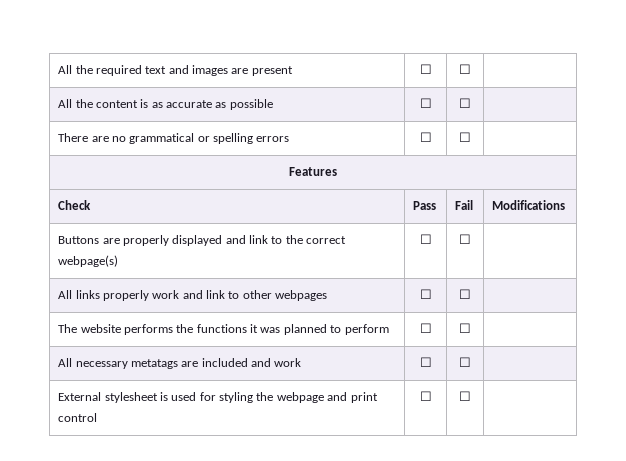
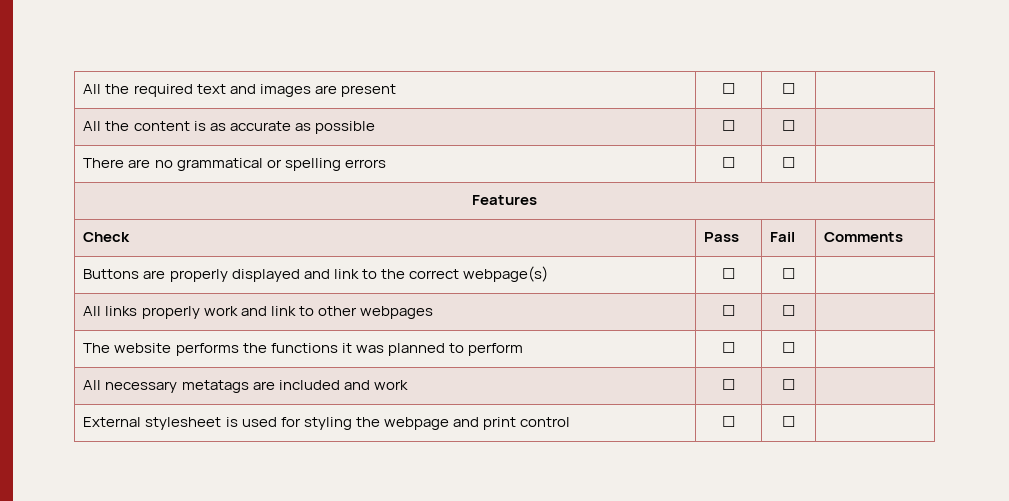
[492,200,566,210] Modifications -> [824,232,904,242] Comments

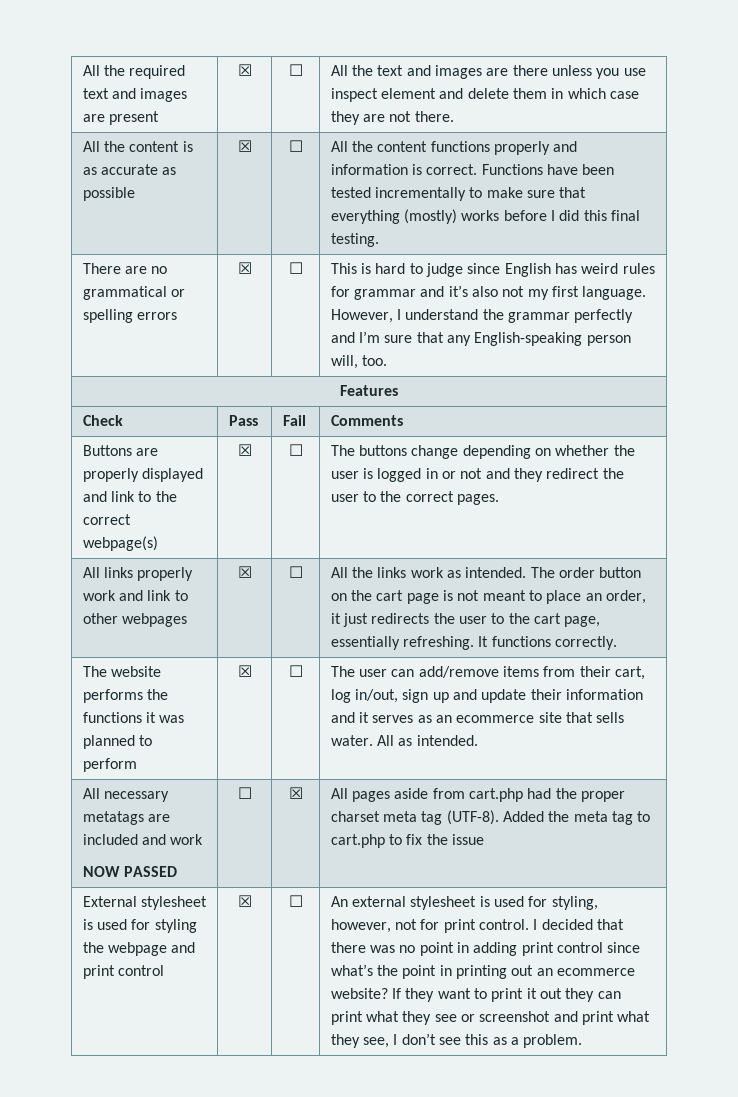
[722,83,735,94] [782,83,795,94] ☐ | ☐ | -> [237,64,252,76] [288,64,303,76] [330,65,646,79] [330,88,639,102] [330,111,454,125] ☒ | ☐ | All the text and images are there unless you use inspect element and delete them in which case they are not there.
[722,120,735,131] [782,120,795,131] ☐ | ☐ | -> [237,140,252,152] [288,140,303,152] [330,141,578,155] [330,164,615,175] [330,187,587,201] [330,209,640,224] [330,233,379,247] ☒ | ☐ | All the content functions properly and information is correct. Functions have been tested incrementally to make sure that everything (mostly) works before I did this final testing.
[722,157,735,168] [782,157,795,168] ☐ | ☐ | -> [237,262,252,274] [288,262,303,274] [330,263,655,277] [330,285,647,300] [330,309,634,323] [330,331,631,346] [330,355,388,369] ☒ | ☐ | This is hard to judge since English has weird rules for grammar and it’s also not my first language. However, I understand the grammar perfectly and I’m sure that any English-speaking person will, too.
[722,268,735,279] [782,268,795,279] ☐ | ☐ | -> [237,444,252,456] [288,444,303,456] [330,445,635,459] [330,468,624,482] [330,491,500,505] ☒ | ☐ | The buttons change depending on whether the user is logged in or not and they redirect the user to the correct pages.
[722,305,735,316] [782,305,795,316] ☐ | ☐ | -> [237,566,252,578] [288,566,303,578] [330,567,642,578] [330,590,646,604] [330,613,601,627] [330,636,618,650] ☒ | ☐ | All the links work as intended. The order button on the cart page is not meant to place an order, it just redirects the user to the cart page, essentially refreshing. It functions correctly.
[722,342,735,353] [782,342,795,353] ☐ | ☐ | -> [237,665,252,677] [288,665,303,677] [330,666,645,680] [330,689,643,703] [330,712,625,723] [330,735,478,746] ☒ | ☐ | The user can add/remove items from their cart, log in/out, sign up and update their information and it serves as an ecommerce site that sells water. All as intended.
[722,379,735,390] [782,379,795,390] | ☐ | ☐ | -> [82,866,178,877] [237,787,252,799] [288,787,303,799] [330,788,625,802] [330,810,651,825] [330,834,485,848] // NOW PASSED | ☐ | ☒ | All pages aside from cart.php had the proper charset meta tag (UTF-8). Added the meta tag to cart.php to fix the issue
[722,416,735,427] [782,416,795,427] ☐ | ☐ | -> [237,895,252,907] [288,895,303,907] [330,896,598,910] [330,919,624,933] [330,942,641,956] [330,964,635,979] [330,988,621,1002] [330,1011,651,1025] [330,1033,583,1048] ☒ | ☐ | An external stylesheet is used for styling, however, not for print control. I decided that there was no point in adding print control since what’s the point in printing out an ecommerce website? If they want to print it out they can print what they see or screenshot and print what they see, I don’t see this as a problem.

